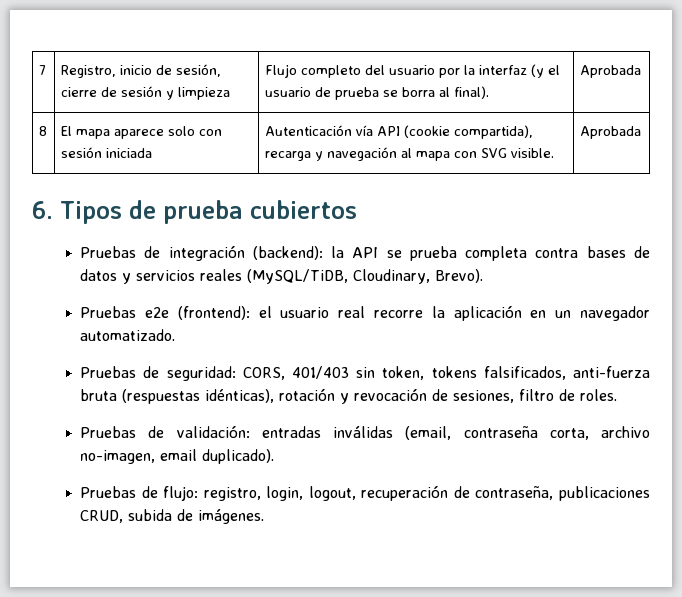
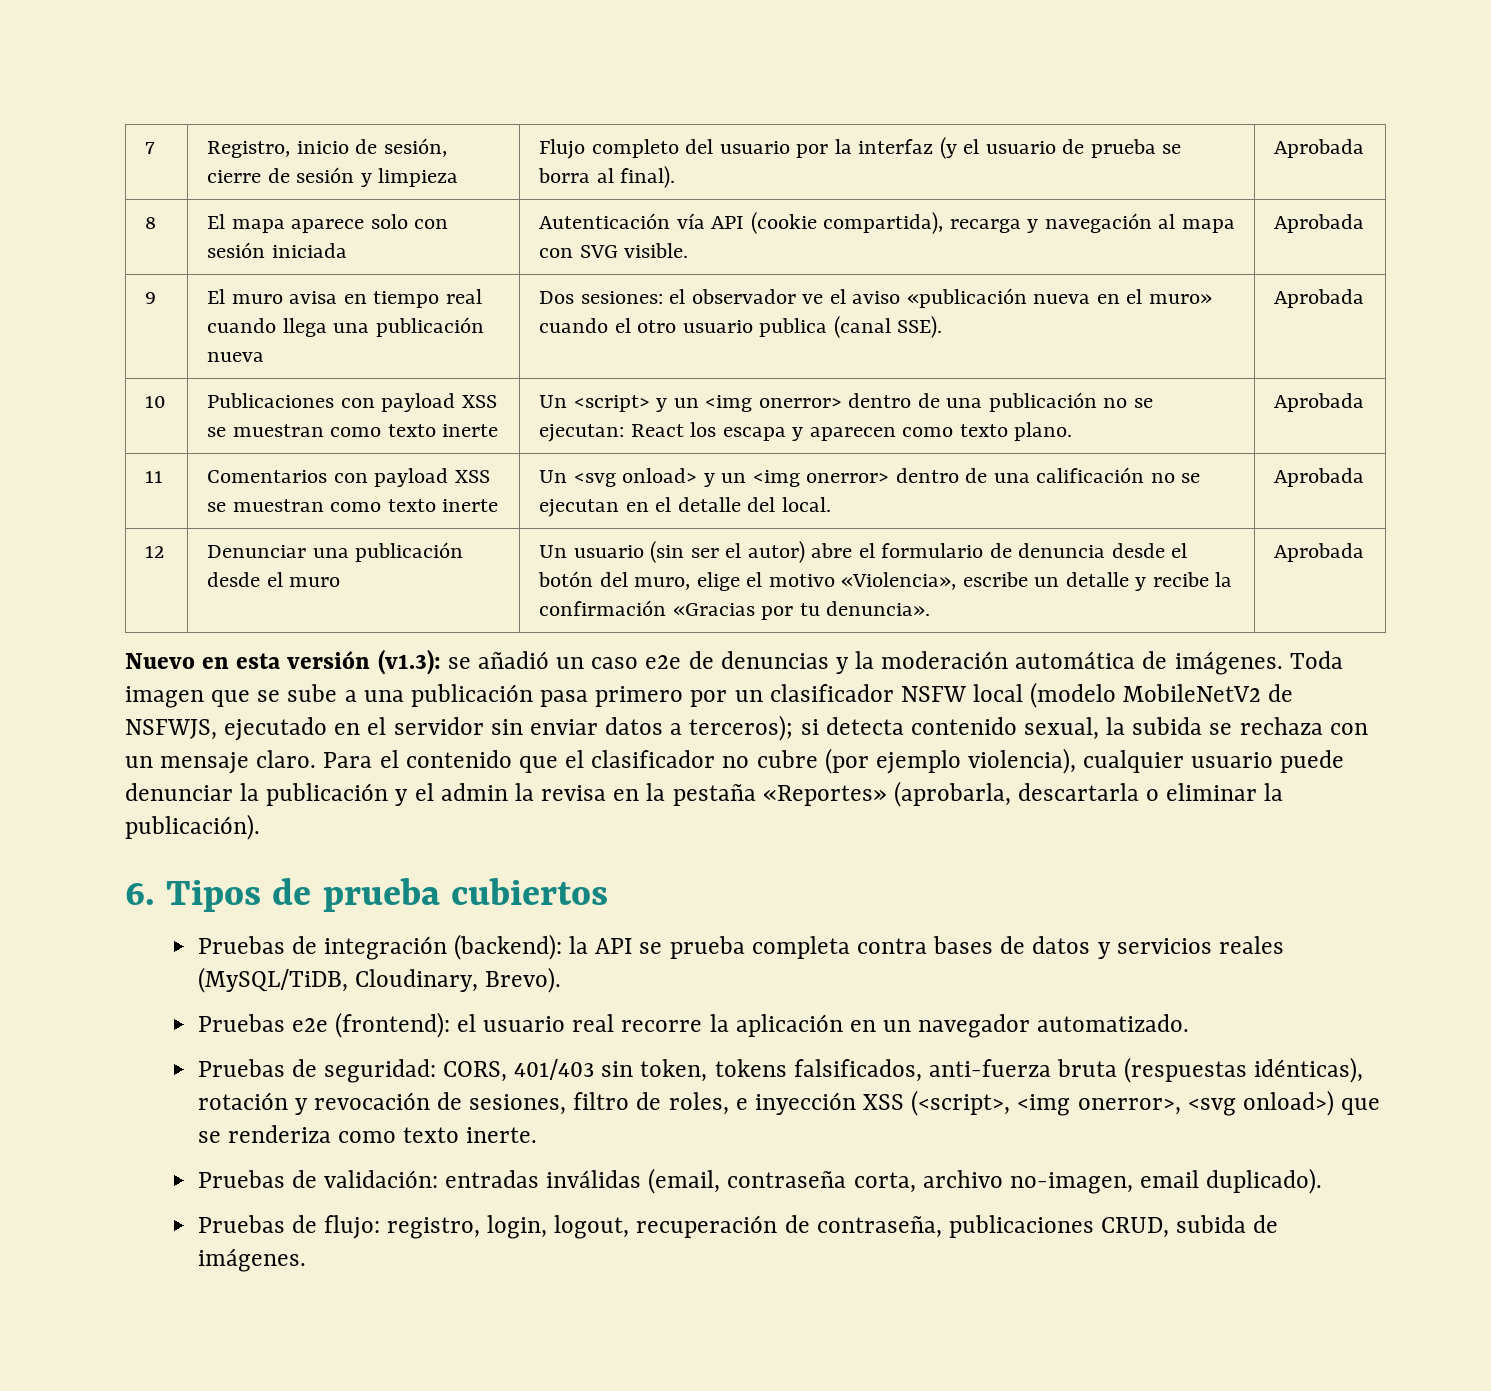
(641, 132) none -> [145,292,157,304] [207,289,482,308] [207,317,484,337] [207,352,265,362] [539,288,1212,308] [539,316,943,338] [1274,289,1365,308] [145,396,167,408] [207,393,497,412] [207,424,499,437] [539,392,1153,412] [539,422,1073,442] [1274,393,1365,412] [145,471,164,483] [207,468,490,487] [207,499,499,512] [539,467,1201,487] [539,497,831,517] [1274,468,1365,487] [145,546,165,558] [207,542,464,562] [207,572,341,587] [539,541,1188,563] [538,571,1233,591] [539,600,931,620] [1274,543,1365,562] [125,649,1343,675] [125,682,1294,708] [125,715,1368,741] [125,748,1345,774] [125,781,1284,807] [125,814,260,840] // 9 | El muro avisa en tiempo real cuando llega una publicación nueva | Dos sesiones: el observador ve el aviso «publicación nueva en el muro» cuando el otro usuario publica (canal SSE). | Aprobada // 10 | Publicaciones con payload XSS se muestran como texto inerte | Un <script> y un <img onerror> dentro de una publicación no se ejecutan: React los escapa y aparecen como texto plano. | Aprobada // 11 | Comentarios con payload XSS se muestran como texto inerte | Un <svg onload> y un <img onerror> dentro de una calificación no se ejecutan en el detalle del local. | Aprobada // 12 | Denunciar una publicación desde el muro | Un usuario (sin ser el autor) abre el formulario de denuncia desde el botón del muro, elige el motivo «Violencia», escribe un detalle y recibe la confirmación «Gracias por tu denuncia». | Aprobada // Nuevo en esta versión (v1.3): se añadió un caso e2e de denuncias y la moderación automática de imágenes. Toda imagen que se sube a una publicación pasa primero por un clasificador NSFW local (modelo MobileNetV2 de NSFWJS, ejecutado en el servidor sin enviar datos a terceros); si detecta contenido sexual, la subida se rechaza con un mensaje claro. Para el contenido que el clasificador no cubre (por ejemplo violencia), cualquier usuario puede denunciar la publicación y el admin la revisa en la pestaña «Reportes» (aprobarla, descartarla o eliminar la publicación).
[580,389,618,401] roles. -> [668,1090,1381,1116] [197,1125,538,1143] roles, e inyección XSS (<script>, <img onerror>, <svg onload>) que se renderiza como texto inerte.

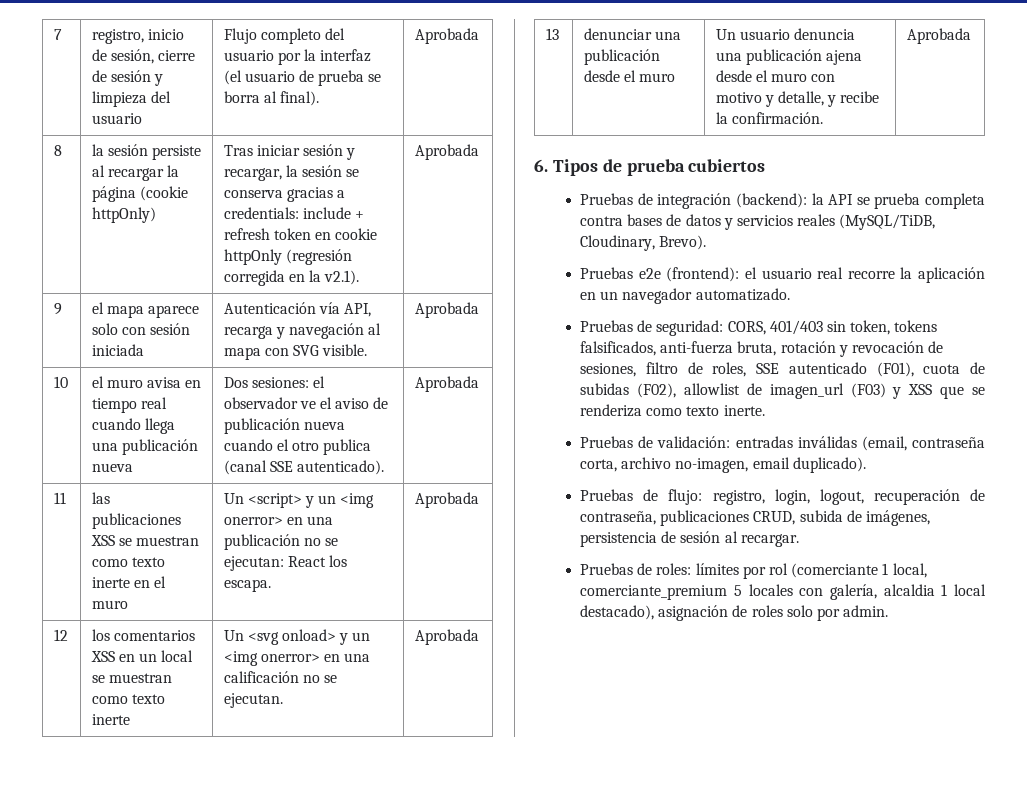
[207,141,291,158] Registro, -> [91,29,144,44] registro,
(459, 177) none -> [150,91,171,103] [91,113,142,124] del usuario
[939,137,980,159] (y el -> [223,70,242,85] (el
[207,214,226,229] El -> [91,144,202,160] [91,165,180,181] [91,186,188,202] [91,207,156,223] [223,144,356,160] [223,165,360,181] [223,187,346,202] [223,207,365,219] [223,228,378,240] [223,249,352,265] [223,270,360,286] [414,144,479,160] [53,303,62,315] [91,302,104,314] la sesión persiste al recargar la página (cookie httpOnly) | Tras iniciar sesión y recargar, la sesión se conserva gracias a credentials: include + refresh token en cookie httpOnly (regresión corregida en la v2.1). | Aprobada // 9 | el
[711,212,944,234] API (cookie compartida), -> [344,303,372,317] API,
[145,292,157,304] [207,289,226,304] 9 | El -> [53,376,68,388] [91,376,104,388] 10 | el
[906,288,1212,308] «publicación nueva en el muro» -> [373,397,389,409] [223,418,345,434] de publicación nueva
[682,320,753,333] usuario -> (320, 446) none
[897,316,943,338] [1274,289,1365,308] [145,396,167,408] [207,393,497,412] [207,424,499,437] SSE). | Aprobada // 10 | Publicaciones con payload XSS se muestran como texto inerte -> [269,460,385,475] [414,376,479,392] [53,492,66,504] [91,492,110,504] [91,513,181,529] [90,535,200,546] [91,557,165,567] [91,576,167,588] [91,600,128,609] SSE autenticado). | Aprobada // 11 | las publicaciones XSS se muestran como texto inerte en el muro
[848,393,940,408] dentro de -> [286,517,303,525] en
[722,422,1073,441] [1274,393,1365,412] [145,471,164,483] [207,468,490,487] escapa y aparecen como texto plano. | Aprobada // 11 | Comentarios con payload XSS -> [223,579,271,592] [414,492,479,508] [53,629,68,641] [91,629,195,641] [90,650,194,662] escapa. | Aprobada // 12 | los comentarios XSS en un local
[895,468,988,483] dentro de -> [324,654,341,662] en
[539,497,831,517] [1274,468,1365,487] [145,546,165,558] [207,545,307,558] ejecutan en el detalle del local. | Aprobada // 12 | Denunciar -> [223,693,283,708] [414,629,479,645] [545,28,559,40] [583,28,652,40] ejecutan. | Aprobada // 13 | denunciar
[650,541,1188,563] [538,571,1233,591] [539,600,931,620] [1274,543,1365,562] [125,649,1343,675] [125,682,1294,708] [125,715,1368,741] [125,748,1345,774] [125,781,1284,807] [125,814,260,840] (sin ser el autor) abre el formulario de denuncia desde el botón del muro, elige el motivo «Violencia», escribe un detalle y recibe la confirmación «Gracias por tu denuncia». | Aprobada // Nuevo en esta versión (v1.3): se añadió un caso e2e de denuncias y la moderación automática de imágenes. Toda imagen que se sube a una publicación pasa primero por un clasificador NSFW local (modelo MobileNetV2 de NSFWJS, ejecutado en el servidor sin enviar datos a terceros); si detecta contenido sexual, la subida se rechaza con un mensaje claro. Para el contenido que el clasificador no cubre (por ejemplo violencia), cualquier usuario puede denunciar la publicación y el admin la revisa en la pestaña «Reportes» (aprobarla, descartarla o eliminar la publicación). -> [794,28,856,40] [715,49,863,65] [715,70,836,82] [715,91,880,107] [715,112,823,124] [906,28,971,44] denuncia una publicación ajena desde el muro con motivo y detalle, y recibe la confirmación. | Aprobada
[1057,1057,1364,1083] bruta (respuestas idénticas), -> [737,341,777,356] bruta,
[735,1090,1334,1116] e inyección XSS (<script>, <img onerror>, <svg onload>) -> [756,362,985,377] [580,383,933,399] SSE autenticado (F01), cuota de subidas (F02), allowlist de imagen_url (F03) y XSS
[197,1248,306,1272] imágenes. -> [866,510,931,526] [580,531,799,547] [580,563,927,579] [580,584,986,600] [580,605,889,621] imágenes, persistencia de sesión al recargar. // Pruebas de roles: límites por rol (comerciante 1 local, comerciante_premium 5 locales con galería, alcaldia 1 local destacado), asignación de roles solo por admin.

